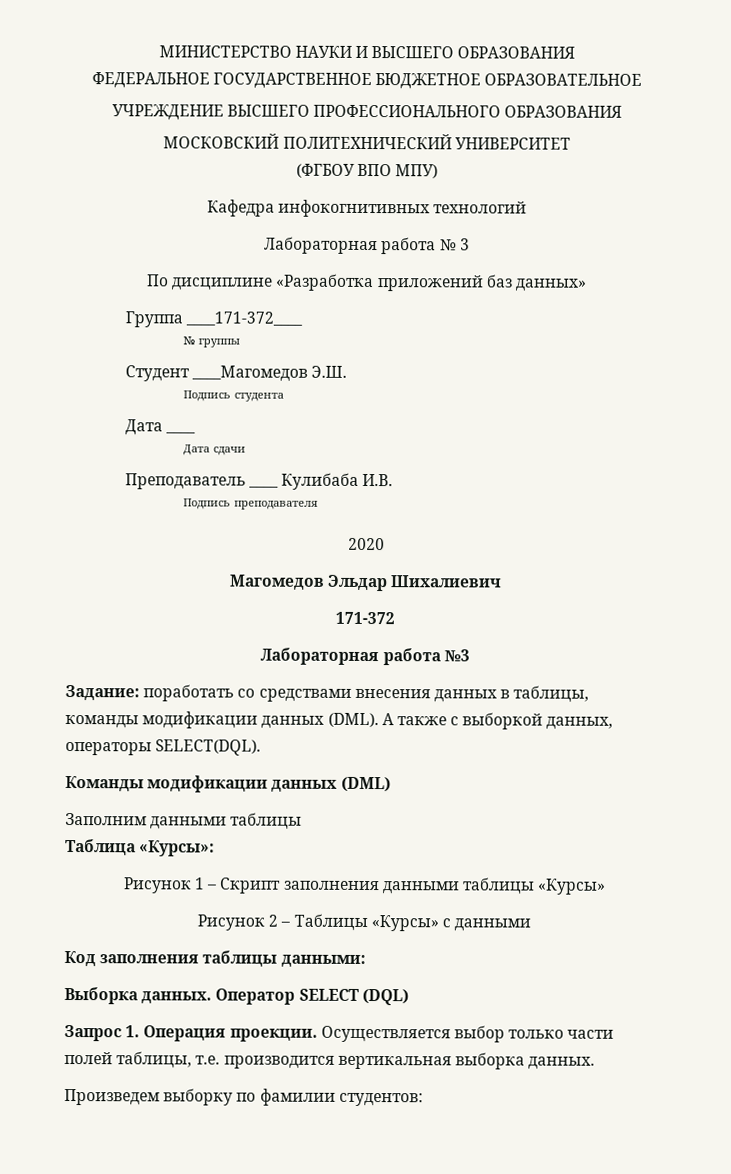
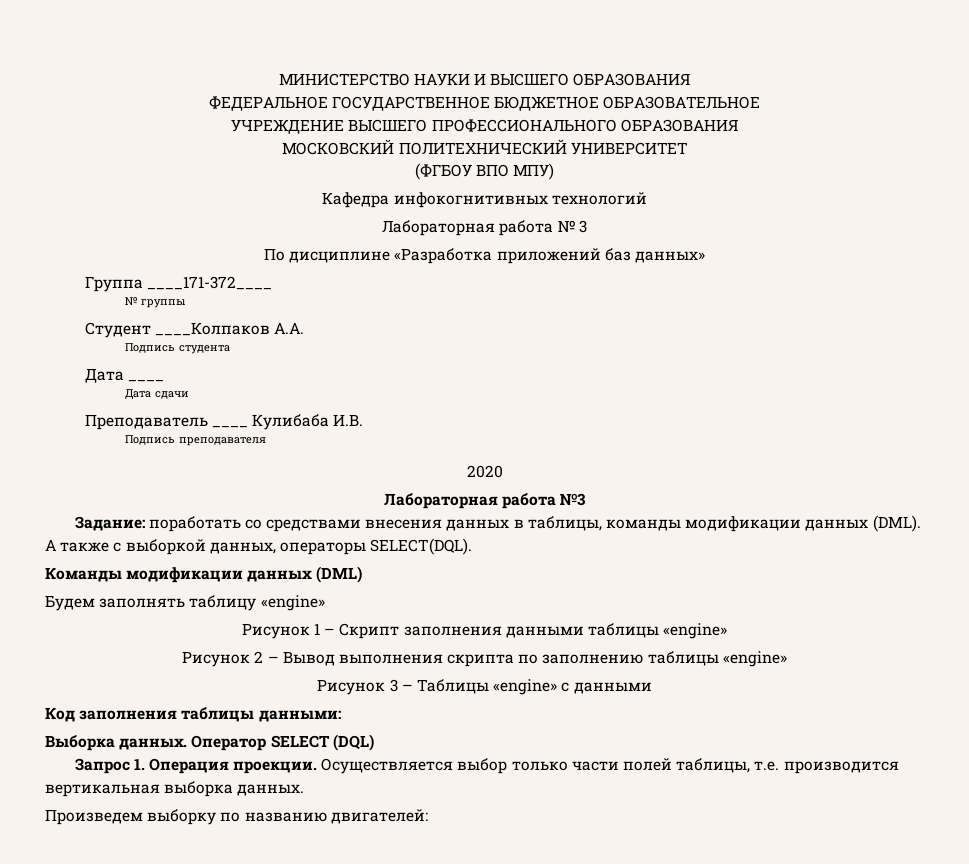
[190,365,347,382] ____Магомедов Э.Ш. -> [154,322,305,336] ____Колпаков А.А.
[228,574,503,592] [335,611,395,625] // Магомедов Эльдар Шихалиевич // 171-372 -> (503, 471) none
[65,812,303,830] [65,839,216,857] Заполним данными таблицы // Таблица «Курсы»: -> [45,595,325,611] Будем заполнять таблицу «engine»
[537,878,607,895] «Курсы» -> [663,623,728,639] «engine»
[293,913,439,932] Таблицы «Курсы» -> [282,651,787,667] [317,679,558,695] Вывод выполнения скрипта по заполнению таблицы «engine» // Рисунок 3 – Таблицы «engine»
[259,1088,423,1107] фамилии студентов: -> [244,809,428,824] названию двигателей:

